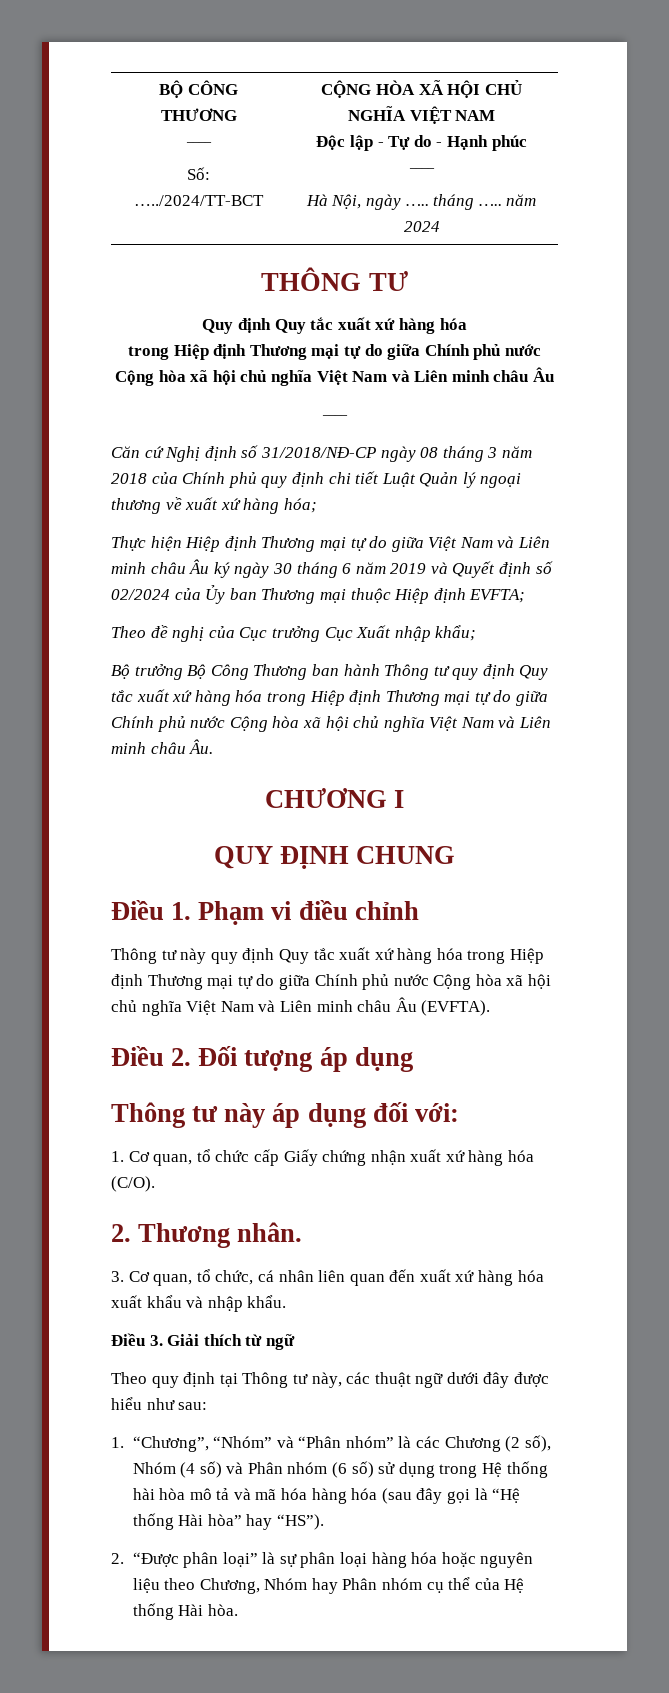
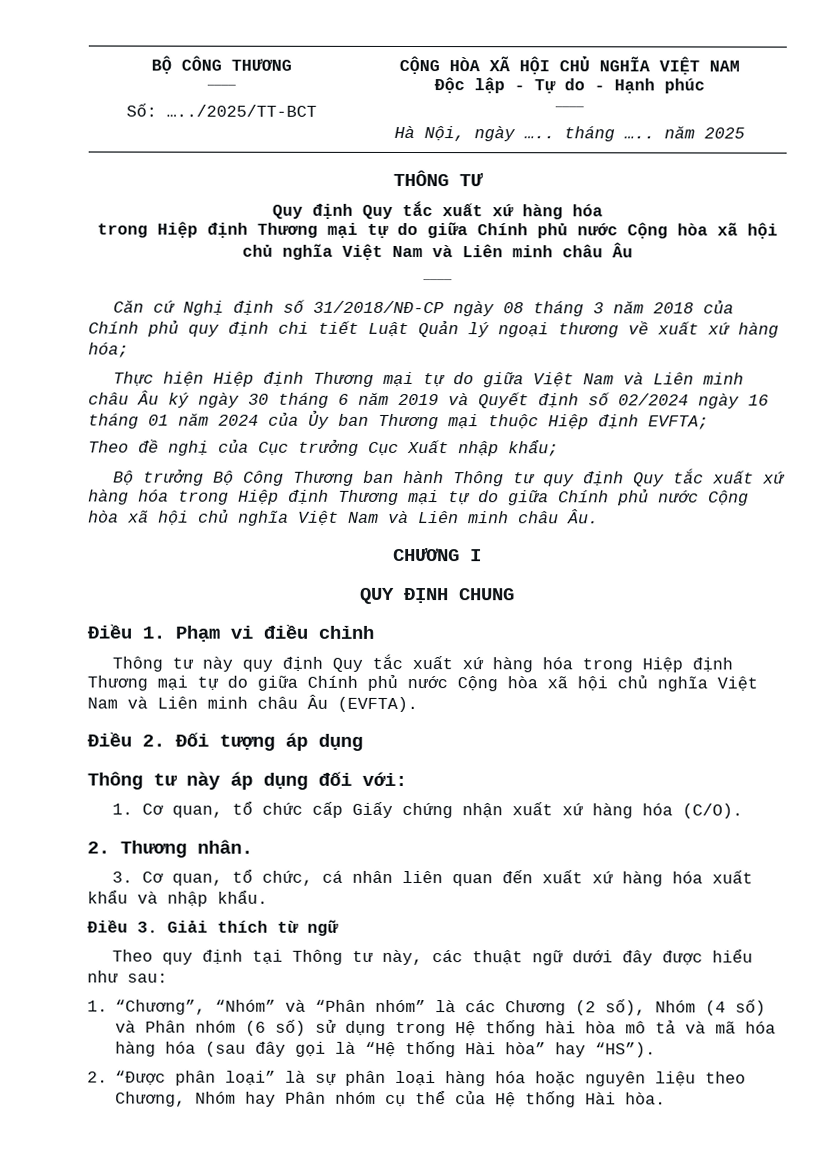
[134,195,264,206] …../2024/TT-BCT -> [165,104,317,117] …../2025/TT-BCT
[403,221,440,232] 2024 -> [704,127,745,139] 2025
(170, 594) none -> [698,393,769,409] [88,413,259,429] ngày 16 tháng 01 năm 2024

